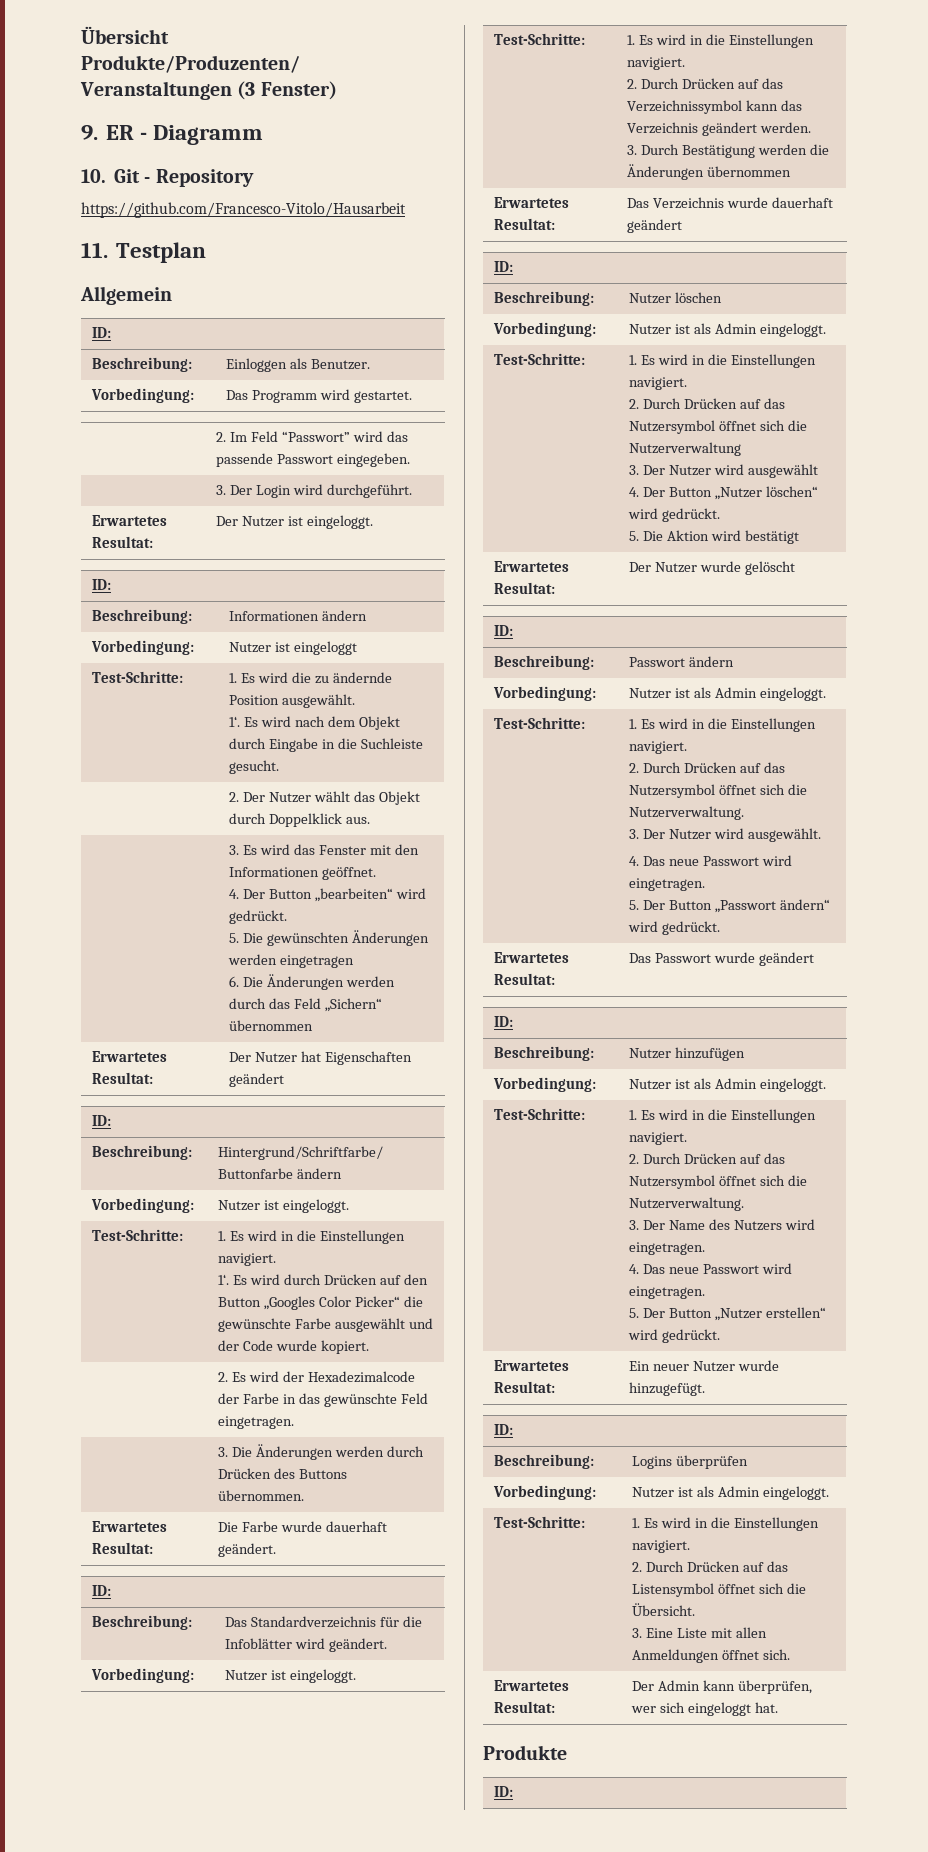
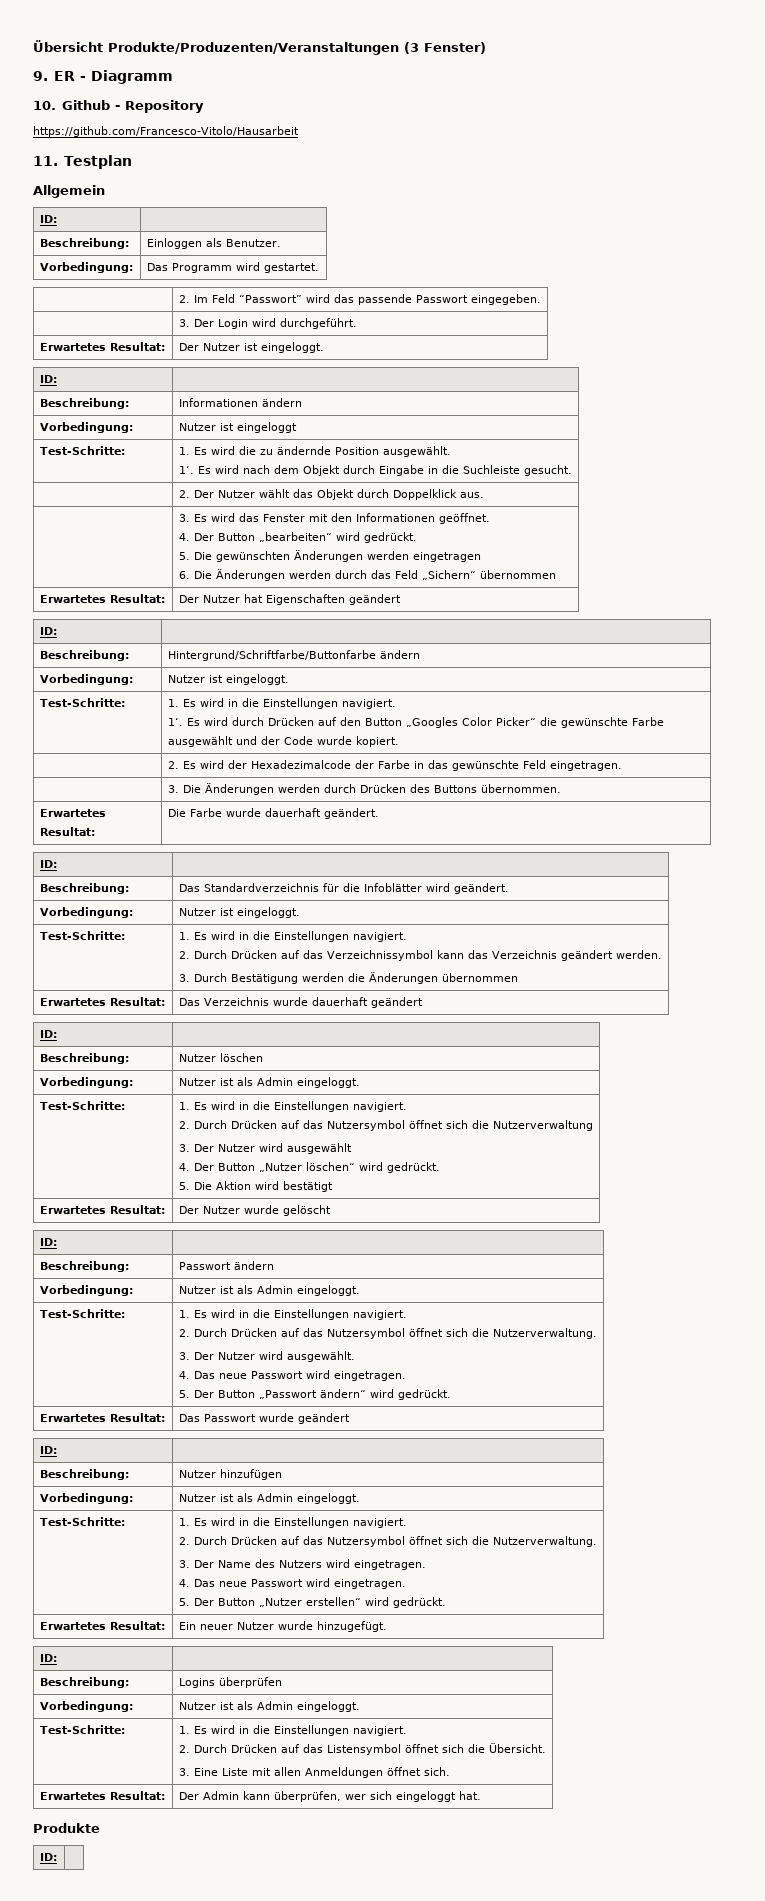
[114,169,140,183] Git -> [61,100,110,110] Github

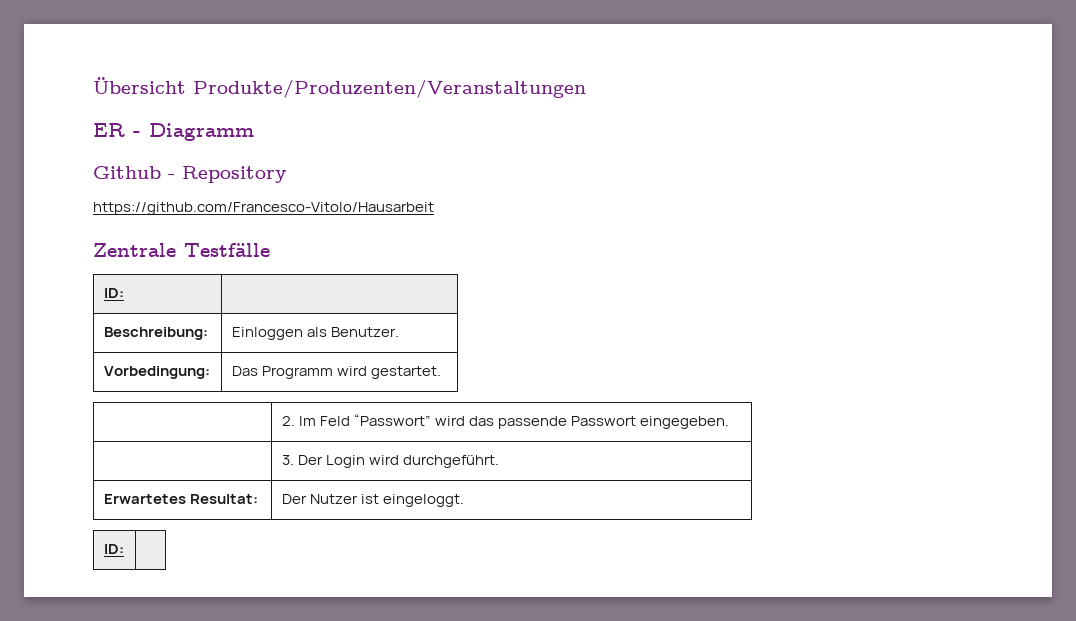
[404,42,486,54] [33,71,48,81] (3 Fenster) // 9. -> (586, 88) //
[33,101,56,110] 10. -> (254, 132) none
[33,155,133,169] [33,185,105,198] 11. Testplan // Allgemein -> [93,243,270,257] Zentrale Testfälle
[39,398,129,409] [178,398,302,407] [39,422,133,433] [178,422,297,433] [39,446,125,455] [178,446,451,457] [178,465,572,476] [178,489,484,500] [178,513,490,524] [178,532,417,543] [178,550,481,562] [178,569,556,581] [39,594,165,603] [178,594,401,605] [39,627,57,635] [39,650,129,661] [167,650,420,661] [39,674,133,685] [167,674,289,685] [39,698,125,707] [167,698,396,709] [167,717,664,728] [167,736,399,747] [167,760,622,771] [167,783,561,795] [39,809,106,817] [39,827,95,836] [167,808,379,819] [39,860,57,868] [39,883,129,894] [178,883,509,894] [39,907,133,918] [178,907,300,918] [39,931,125,940] [178,931,407,942] [178,950,662,961] [178,972,518,984] [39,997,165,1006] [178,997,423,1008] [39,1030,57,1038] [39,1053,129,1064] [178,1053,263,1062] [39,1077,133,1088] [178,1077,360,1088] [39,1101,125,1110] [178,1101,407,1112] [178,1120,593,1131] [178,1143,352,1154] [178,1162,440,1173] [178,1181,333,1192] [39,1205,165,1214] [178,1205,331,1216] [39,1238,57,1246] [39,1261,129,1272] [178,1261,274,1270] [39,1285,133,1296] [178,1285,360,1296] [39,1309,125,1318] [178,1309,407,1320] [178,1328,597,1339] [178,1351,355,1362] [178,1370,406,1381] [178,1389,451,1400] [39,1413,165,1422] [178,1413,350,1424] [39,1446,57,1454] [39,1469,129,1480] [178,1469,282,1480] [39,1493,133,1504] [178,1493,360,1504] [39,1517,125,1526] [178,1517,407,1528] [178,1536,597,1547] [178,1559,426,1570] [178,1578,406,1589] [178,1597,446,1608] [39,1621,165,1630] [178,1621,387,1632] [39,1654,57,1662] [39,1677,129,1688] [178,1677,282,1688] [39,1701,133,1712] [178,1701,360,1712] [39,1725,125,1734] [178,1725,407,1736] [178,1743,546,1755] [178,1767,450,1778] [39,1791,165,1800] [178,1791,481,1802] [33,1823,100,1833] [39,1853,57,1861] // Beschreibung: | Informationen ändern // Vorbedingung: | Nutzer ist eingeloggt // Test-Schritte: | 1. Es wird die zu ändernde Position ausgewählt. // 1‘. Es wird nach dem Objekt durch Eingabe in die Suchleiste gesucht. // | 2. Der Nutzer wählt das Objekt durch Doppelklick aus. // | 3. Es wird das Fenster mit den Informationen geöffnet. // 4. Der Button „bearbeiten“ wird gedrückt. // 5. Die gewünschten Änderungen werden eingetragen // 6. Die Änderungen werden durch das Feld „Sichern“ übernommen // Erwartetes Resultat: | Der Nutzer hat Eigenschaften geändert // ID: | // Beschreibung: | Hintergrund/Schriftfarbe/Buttonfarbe ändern // Vorbedingung: | Nutzer ist eingeloggt. // Test-Schritte: | 1. Es wird in die Einstellungen navigiert. // 1‘. Es wird durch Drücken auf den Button „Googles Color Picker“ die gewünschte Farbe ausgewählt und der Code wurde kopiert. // | 2. Es wird der Hexadezimalcode der Farbe in das gewünschte Feld eingetragen. // | 3. Die Änderungen werden durch Drücken des Buttons übernommen. // Erwartetes Resultat: | Die Farbe wurde dauerhaft geändert. // ID: | // Beschreibung: | Das Standardverzeichnis für die Infoblätter wird geändert. // Vorbedingung: | Nutzer ist eingeloggt. // Test-Schritte: | 1. Es wird in die Einstellungen navigiert. // 2. Durch Drücken auf das Verzeichnissymbol kann das Verzeichnis geändert werden. // 3. Durch Bestätigung werden die Änderungen übernommen // Erwartetes Resultat: | Das Verzeichnis wurde dauerhaft geändert // ID: | // Beschreibung: | Nutzer löschen // Vorbedingung: | Nutzer ist als Admin eingeloggt. // Test-Schritte: | 1. Es wird in die Einstellungen navigiert. // 2. Durch Drücken auf das Nutzersymbol öffnet sich die Nutzerverwaltung // 3. Der Nutzer wird ausgewählt // 4. Der Button „Nutzer löschen“ wird gedrückt. // 5. Die Aktion wird bestätigt // Erwartetes Resultat: | Der Nutzer wurde gelöscht // ID: | // Beschreibung: | Passwort ändern // Vorbedingung: | Nutzer ist als Admin eingeloggt. // Test-Schritte: | 1. Es wird in die Einstellungen navigiert. // 2. Durch Drücken auf das Nutzersymbol öffnet sich die Nutzerverwaltung. // 3. Der Nutzer wird ausgewählt. // 4. Das neue Passwort wird eingetragen. // 5. Der Button „Passwort ändern“ wird gedrückt. // Erwartetes Resultat: | Das Passwort wurde geändert // ID: | // Beschreibung: | Nutzer hinzufügen // Vorbedingung: | Nutzer ist als Admin eingeloggt. // Test-Schritte: | 1. Es wird in die Einstellungen navigiert. // 2. Durch Drücken auf das Nutzersymbol öffnet sich die Nutzerverwaltung. // 3. Der Name des Nutzers wird eingetragen. // 4. Das neue Passwort wird eingetragen. // 5. Der Button „Nutzer erstellen“ wird gedrückt. // Erwartetes Resultat: | Ein neuer Nutzer wurde hinzugefügt. // ID: | // Beschreibung: | Logins überprüfen // Vorbedingung: | Nutzer ist als Admin eingeloggt. // Test-Schritte: | 1. Es wird in die Einstellungen navigiert. // 2. Durch Drücken auf das Listensymbol öffnet sich die Übersicht. // 3. Eine Liste mit allen Anmeldungen öffnet sich. // Erwartetes Resultat: | Der Admin kann überprüfen, wer sich eingeloggt hat. // Produkte // ID: | -> (124, 549) none

